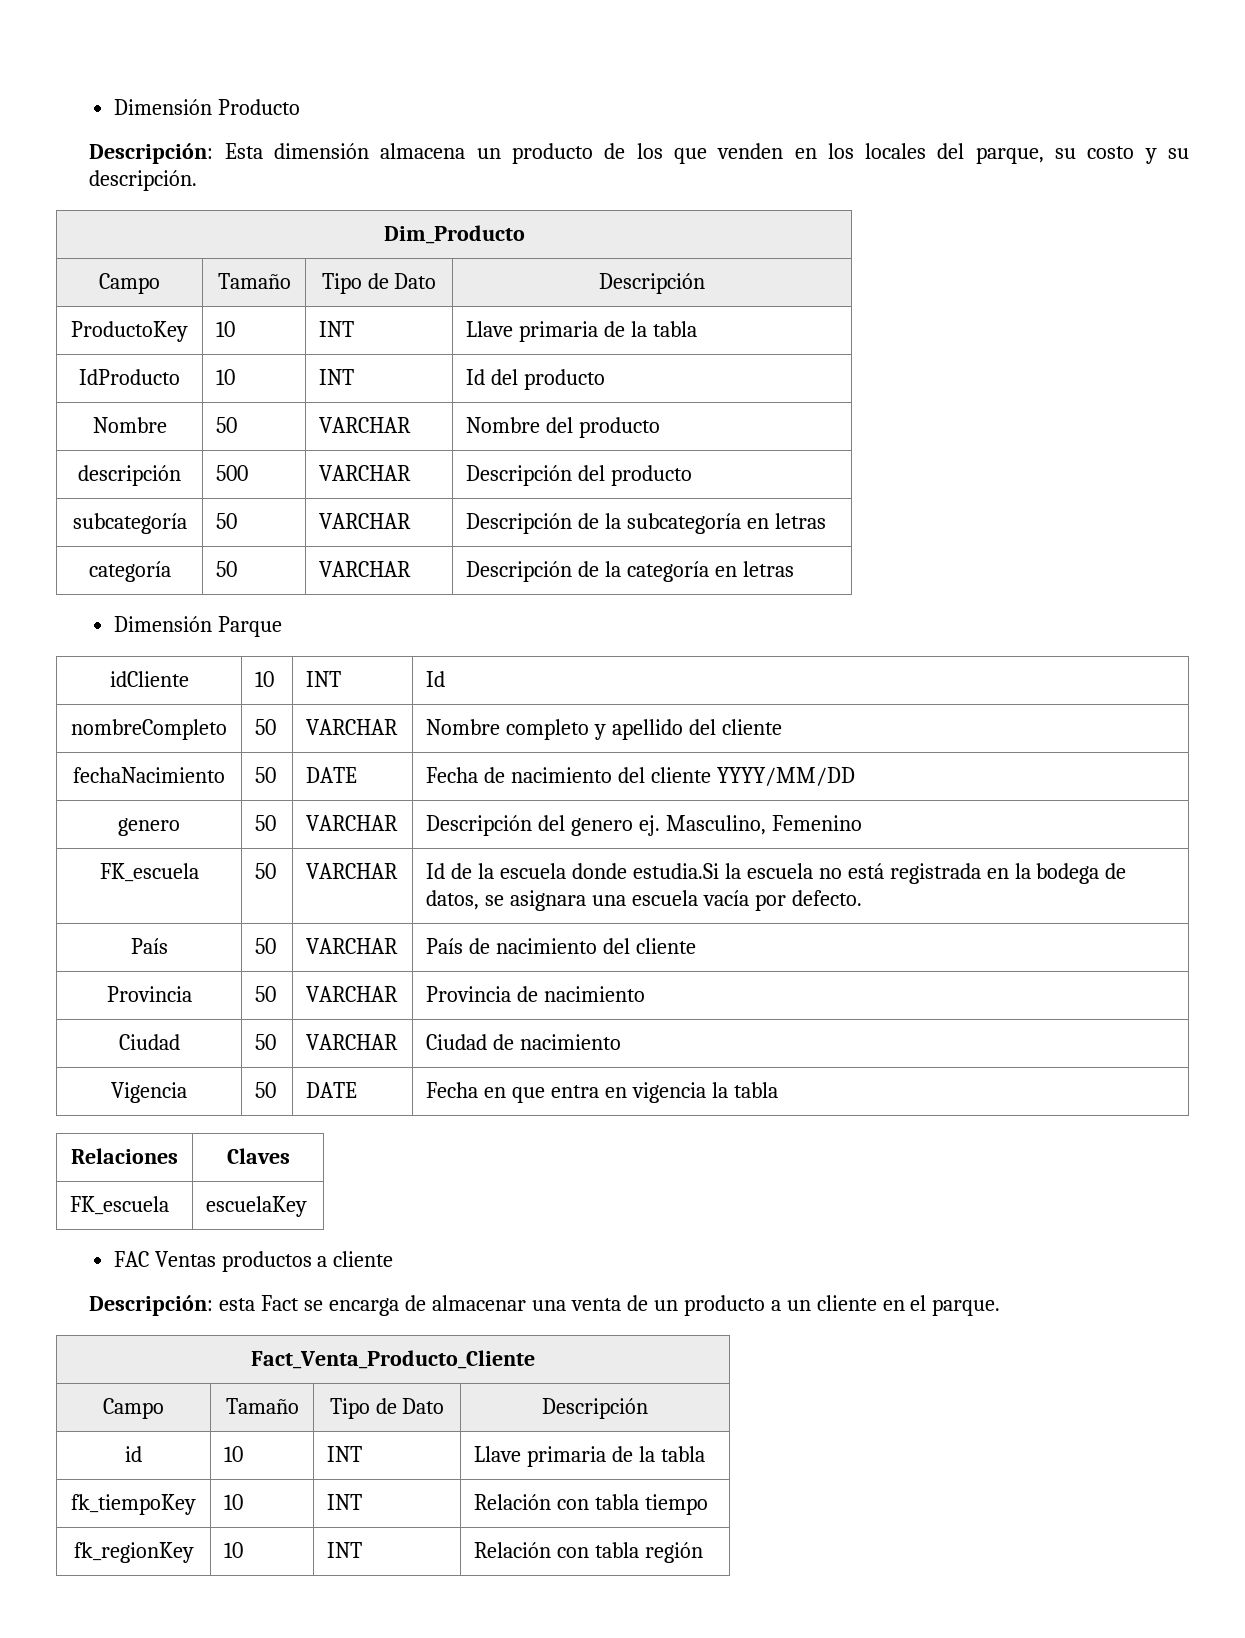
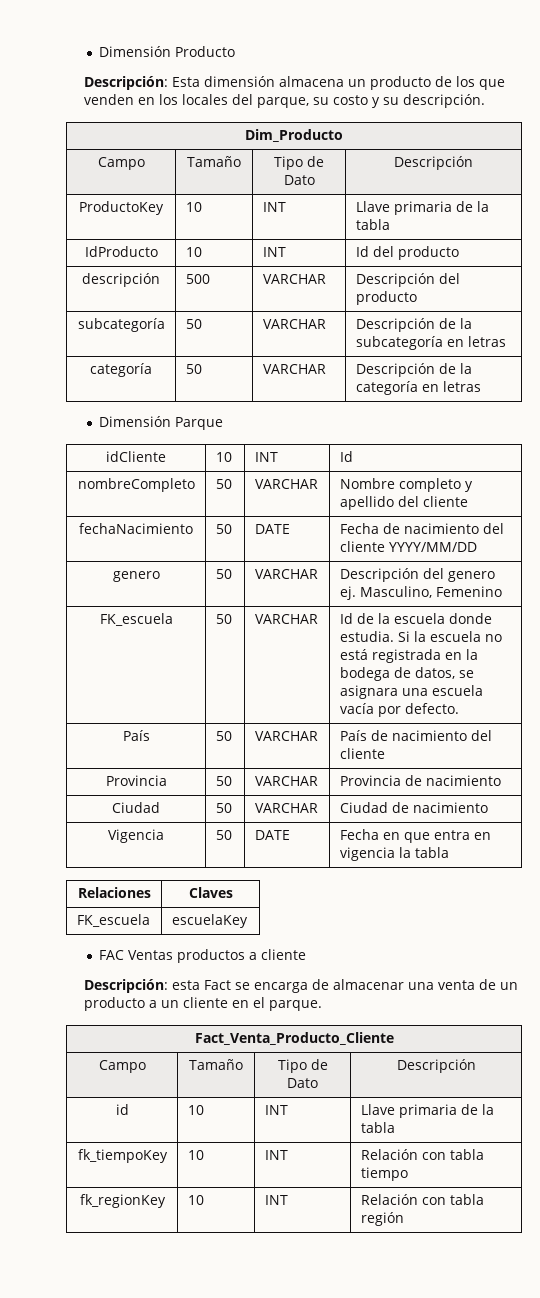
[92,417,167,433] [216,417,238,433] [319,417,412,433] [466,417,661,438] // Nombre | 50 | VARCHAR | Nombre del producto -> (459, 253) none
[632,863,719,879] estudia.Si -> [339,631,410,642] estudia. Si

